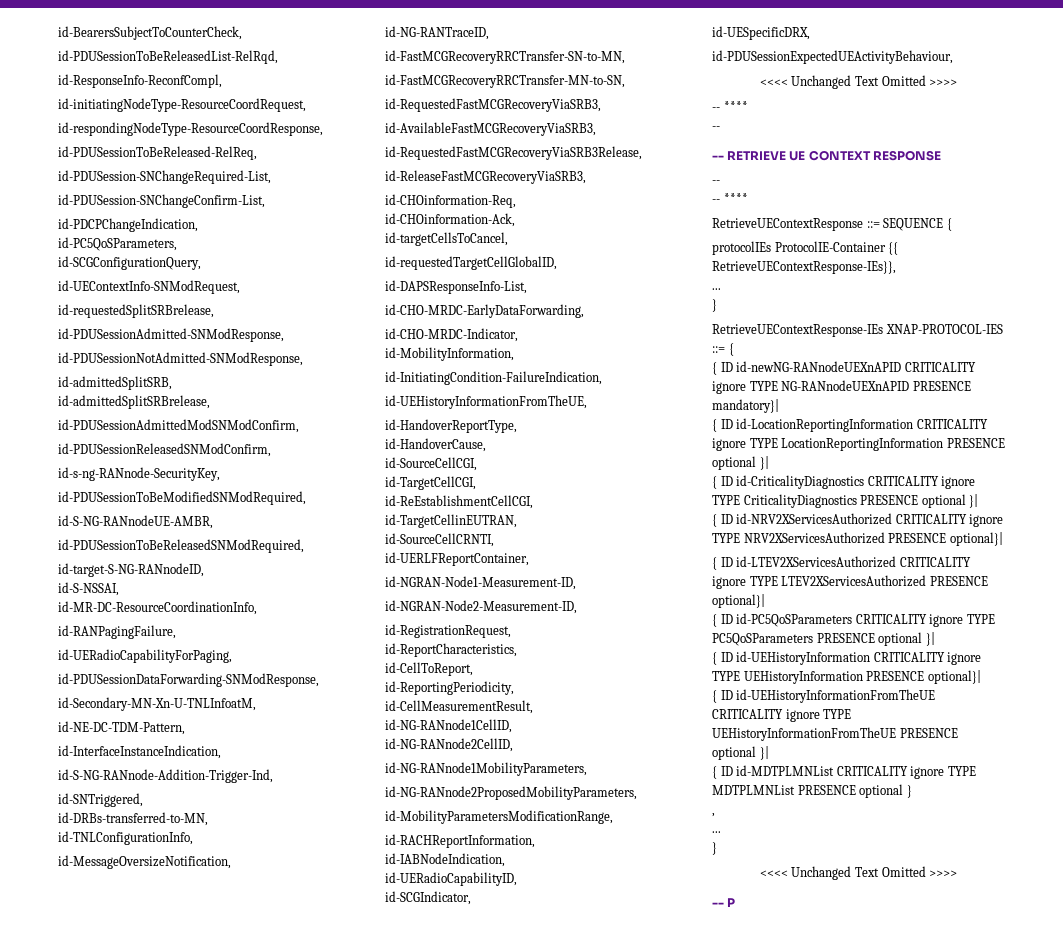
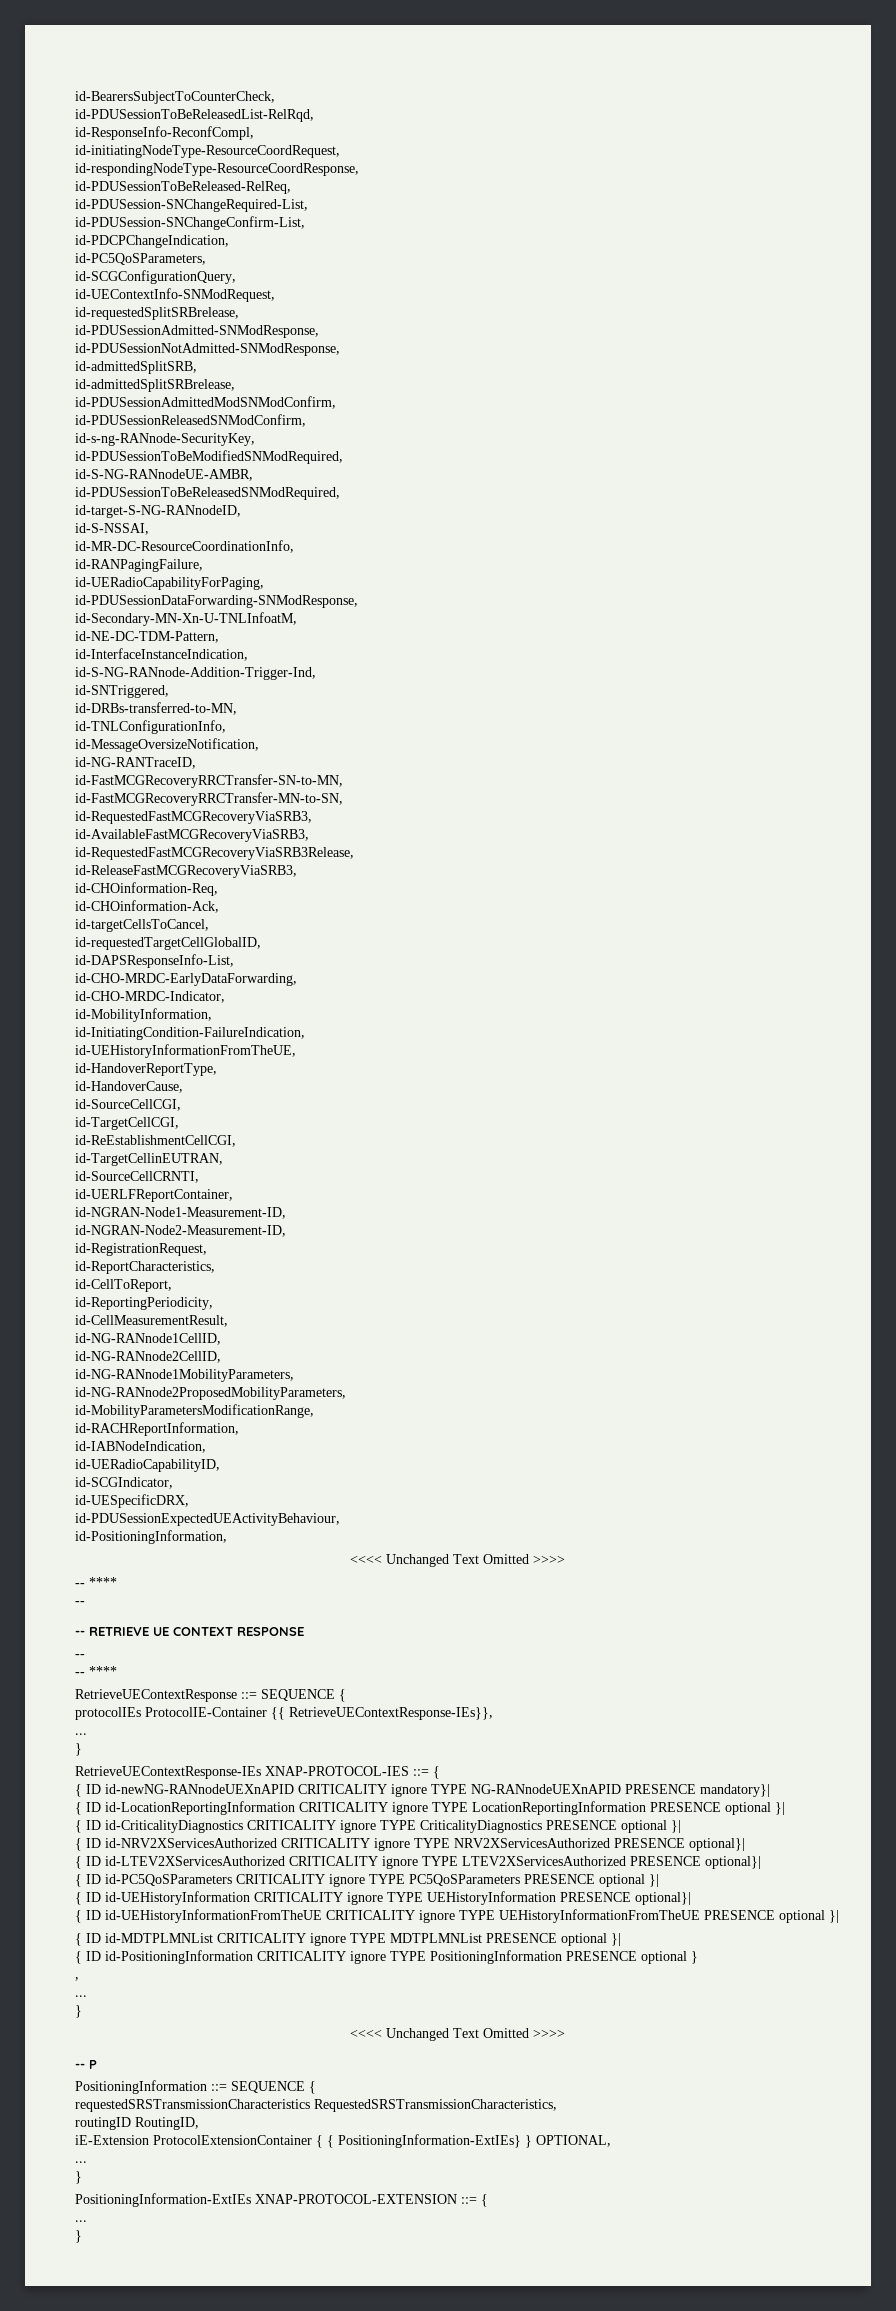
(953, 57) none -> [75,1530,227,1544] // id-PositioningInformation,
(904, 791) none -> [611,1933,621,1946] [75,1950,687,1964] }| // { ID id-PositioningInformation CRITICALITY ignore TYPE PositioningInformation PRESENCE optional
(736, 902) none -> [75,2080,316,2094] [75,2099,557,2112] [75,2117,199,2130] [75,2134,611,2148] [75,2161,87,2163] [75,2171,82,2184] [75,2193,488,2207] [75,2220,87,2222] [75,2230,82,2243] // PositioningInformation ::= SEQUENCE { // requestedSRSTransmissionCharacteristics RequestedSRSTransmissionCharacteristics, // routingID RoutingID, // iE-Extension ProtocolExtensionContainer { { PositioningInformation-ExtIEs} } OPTIONAL, // ... // } // PositioningInformation-ExtIEs XNAP-PROTOCOL-EXTENSION ::= { // ... // }

